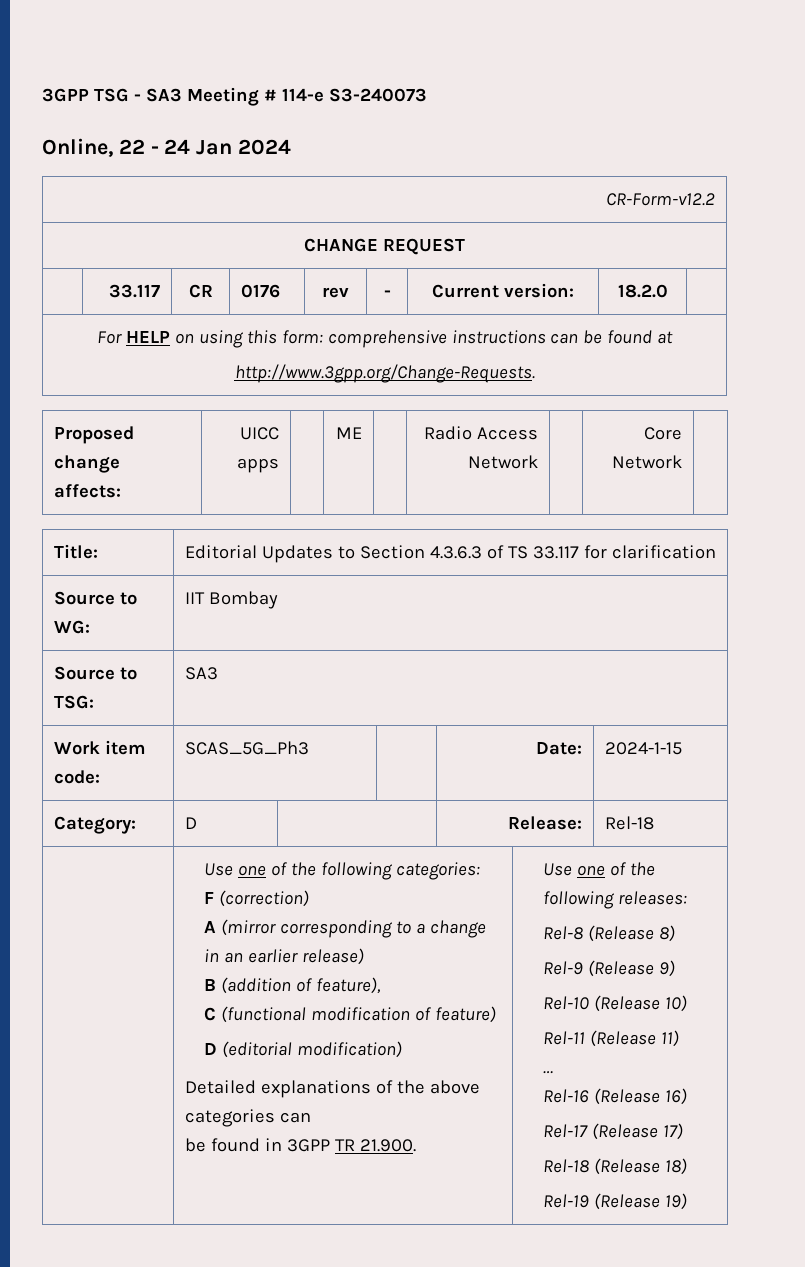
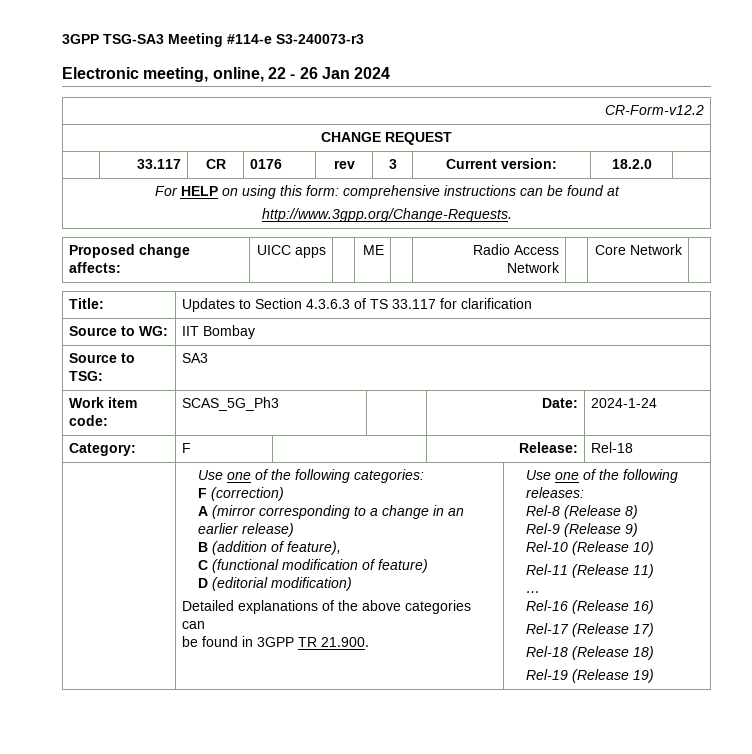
[42,87,427,106] [42,138,113,157] 3GPP TSG - SA3 Meeting # 114-e S3-240073 // Online, -> [62,33,364,47] [62,67,264,82] 3GPP TSG-SA3 Meeting #114-e S3-240073-r3 // Electronic meeting, online,
[164,139,191,154] 24 -> [299,67,318,79] 26
[383,290,391,297] - -> [388,159,397,169] 3
[184,545,257,559] Editorial -> (105, 303) none
[604,742,682,755] 2024-1-15 -> [591,398,658,408] 2024-1-24
[184,817,197,829] D -> [182,443,192,453] F

